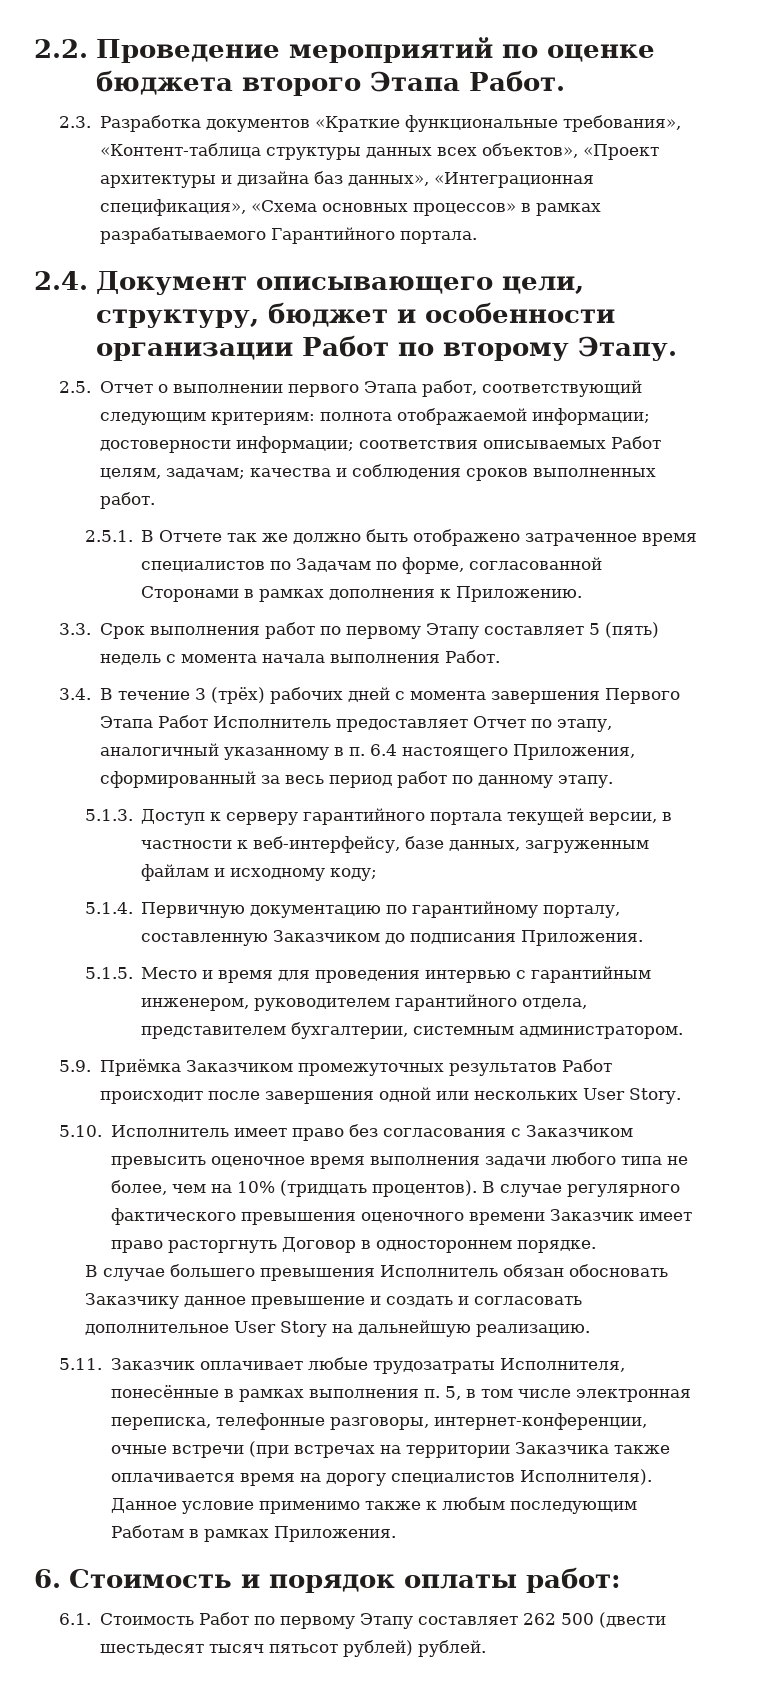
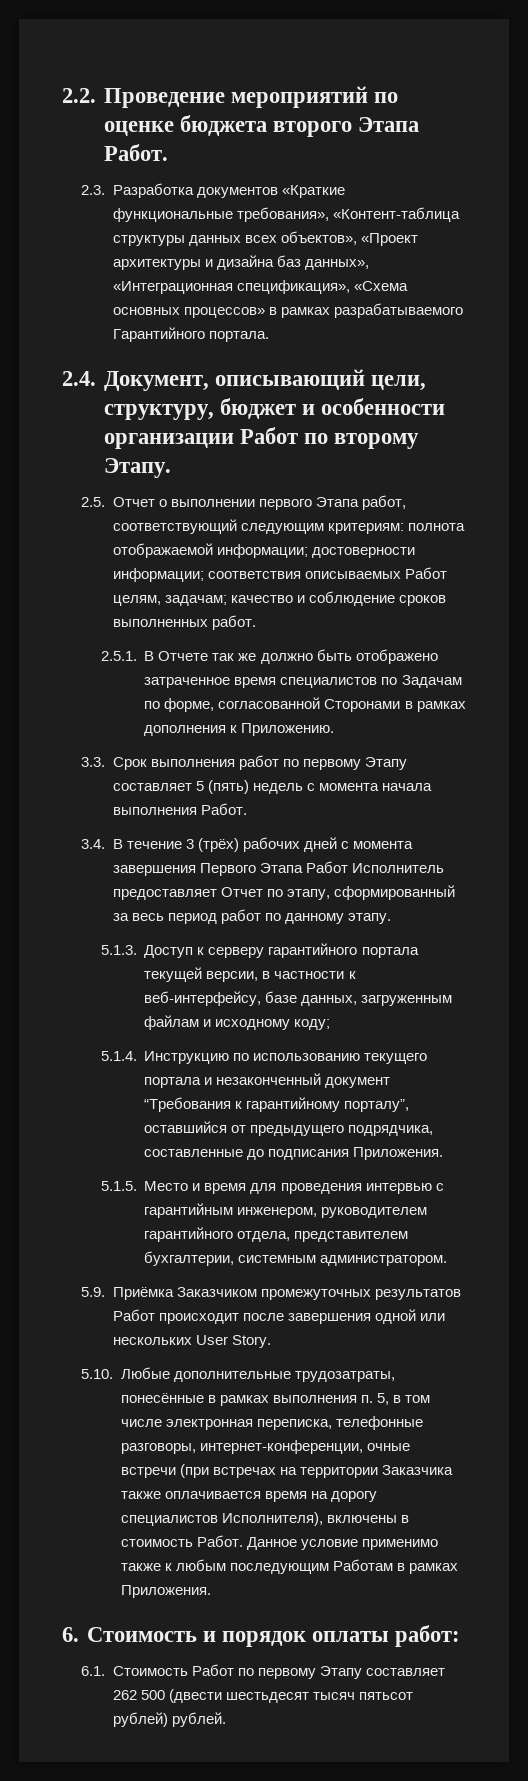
[96,271,494,295] Документ описывающего -> [103,369,365,391] Документ, описывающий
[249,464,461,479] качества и соблюдения -> [230,591,396,606] качество и соблюдение
[99,743,635,760] аналогичный указанному в п. 6.4 настоящего Приложения, -> (331, 894) none
[140,901,620,918] [140,930,380,946] Первичную документацию по гарантийному порталу, составленную Заказчиком -> [144,1051,428,1064] [144,1073,391,1088] [144,1097,410,1112] [144,1121,434,1136] [144,1149,244,1157] Инструкцию по использованию текущего портала и незаконченный документ “Требования к гарантийному порталу”, оставшийся от предыдущего подрядчика, составленные
[110,1124,633,1141] [110,1152,688,1169] [110,1180,680,1197] [110,1208,692,1225] [110,1237,596,1253] [84,1264,668,1281] [84,1293,582,1309] [84,1320,590,1337] [59,1357,625,1374] Исполнитель имеет право без согласования с Заказчиком превысить оценочное время выполнения задачи любого типа не более, чем на 10% (тридцать процентов). В случае регулярного фактического превышения оценочного времени Заказчик имеет право расторгнуть Договор в одностороннем порядке. // В случае большего превышения Исполнитель обязан обосновать Заказчику данное превышение и создать и согласовать дополнительное User Story на дальнейшую реализацию. // 5.11. Заказчик оплачивает любые трудозатраты Исполнителя, -> [120,1367,395,1382] Любые дополнительные трудозатраты,
[519,1469,652,1485] Исполнителя). -> [221,1512,410,1526] [120,1535,243,1547] Исполнителя), включены в стоимость Работ.

